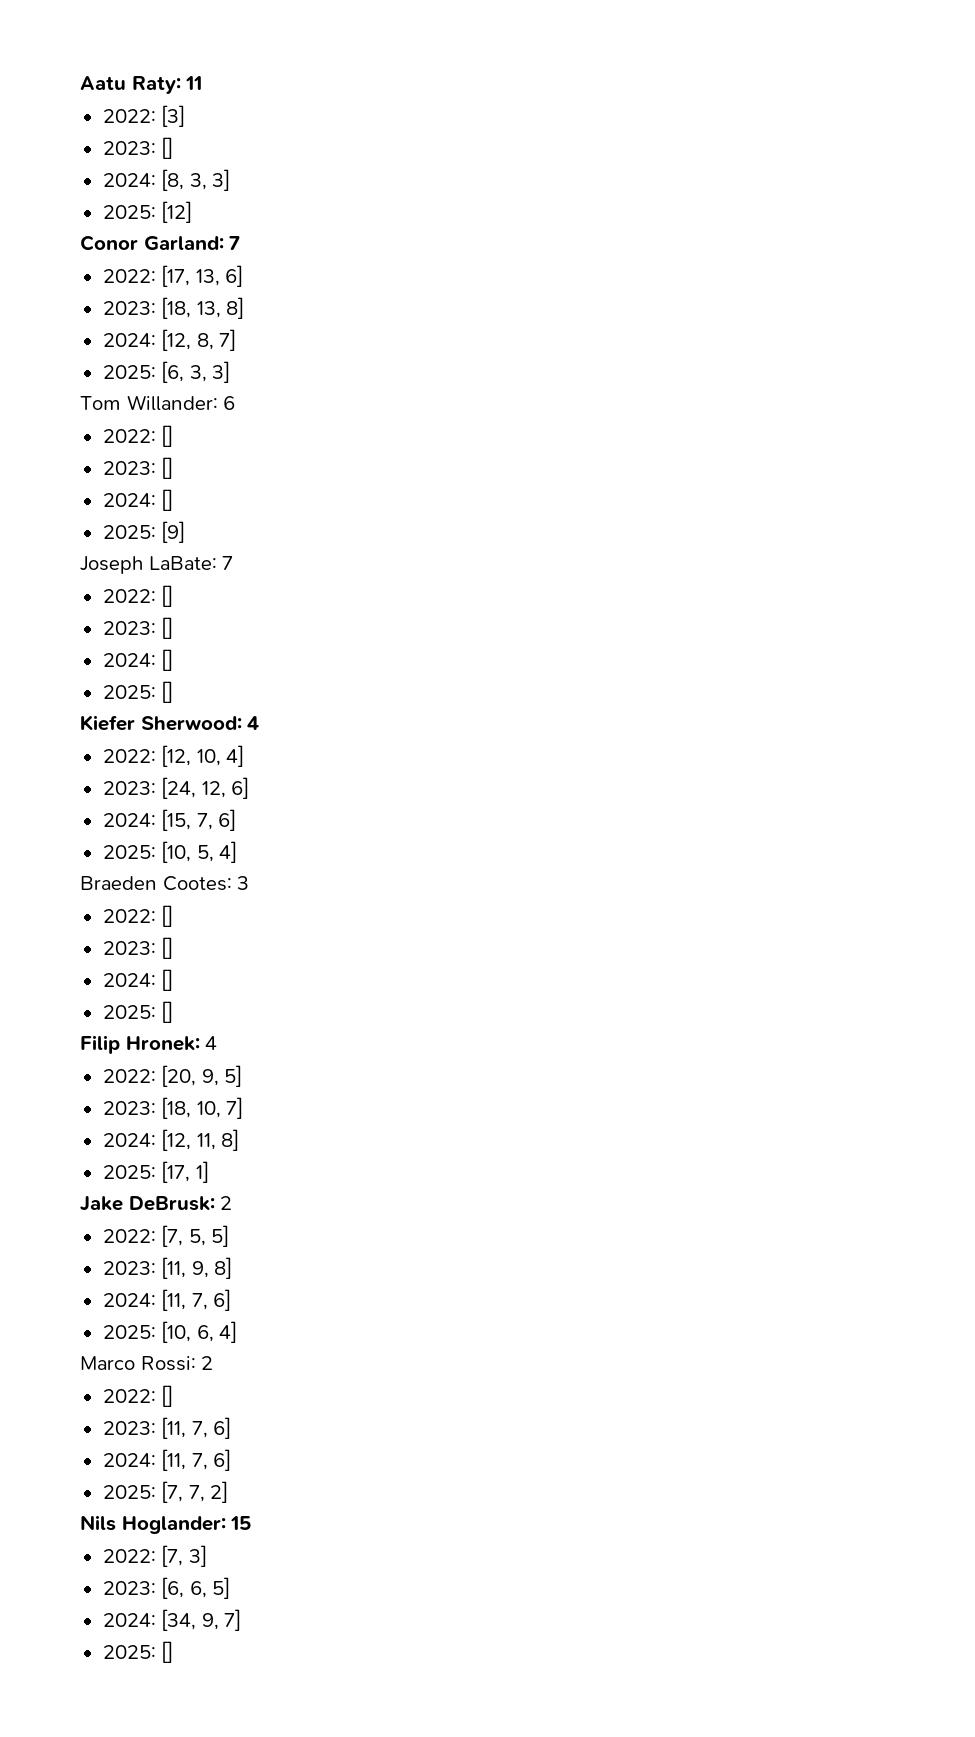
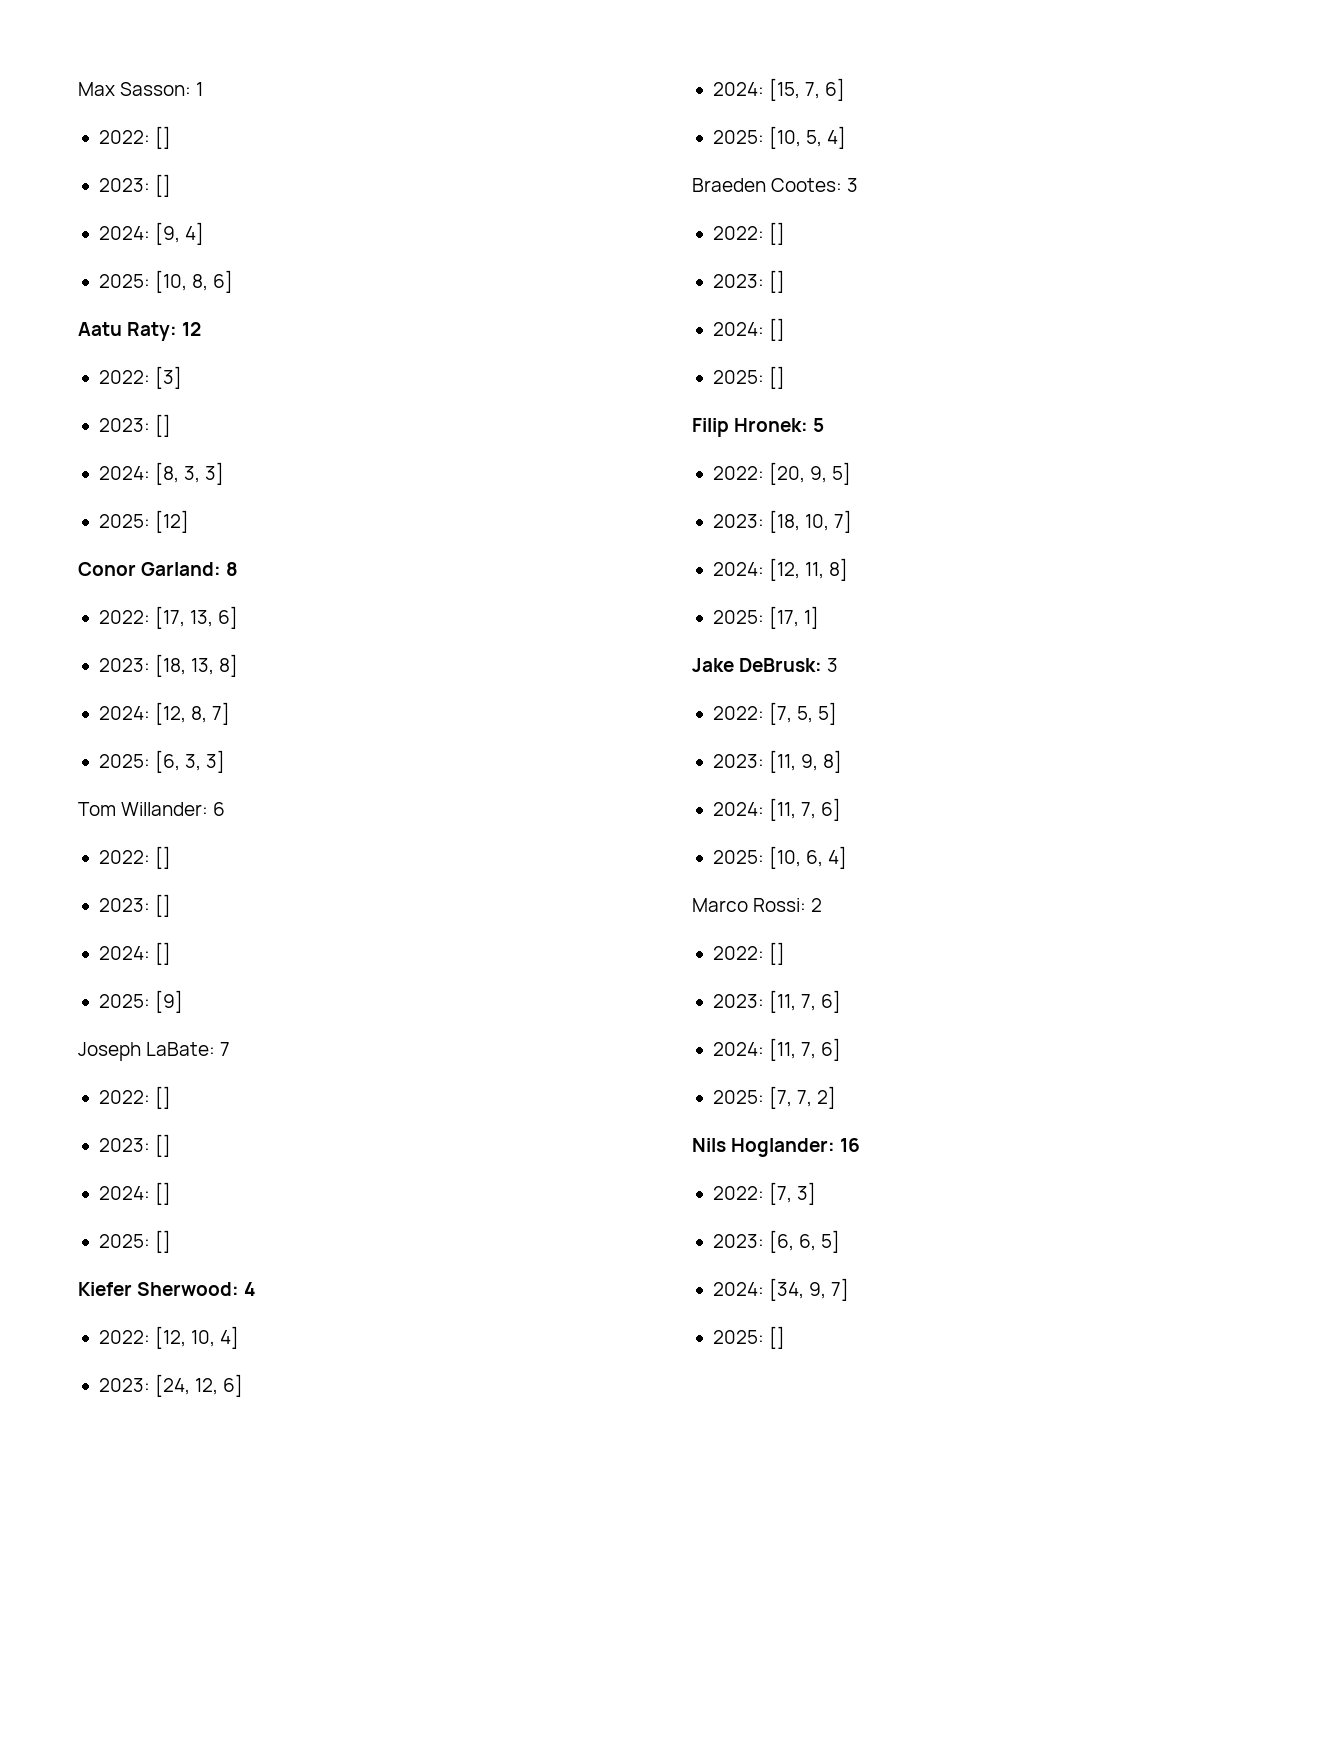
(80, 83) none -> [78,82,204,96] [98,126,172,149] [98,174,172,197] [98,222,205,245] [98,270,234,293] Max Sasson: 1 // 2022: [] // 2023: [] // 2024: [9, 4] // 2025: [10, 8, 6] //
[185,76,203,90] 11 -> [182,322,202,336] 12
[229,236,241,250] 7 -> [226,562,239,576] 8
[205,1036,218,1050] 4 -> [813,418,825,432] 5
[220,1196,233,1210] 2 -> [827,658,839,672] 3
[230,1516,252,1530] 15 -> [840,1138,861,1152] 16

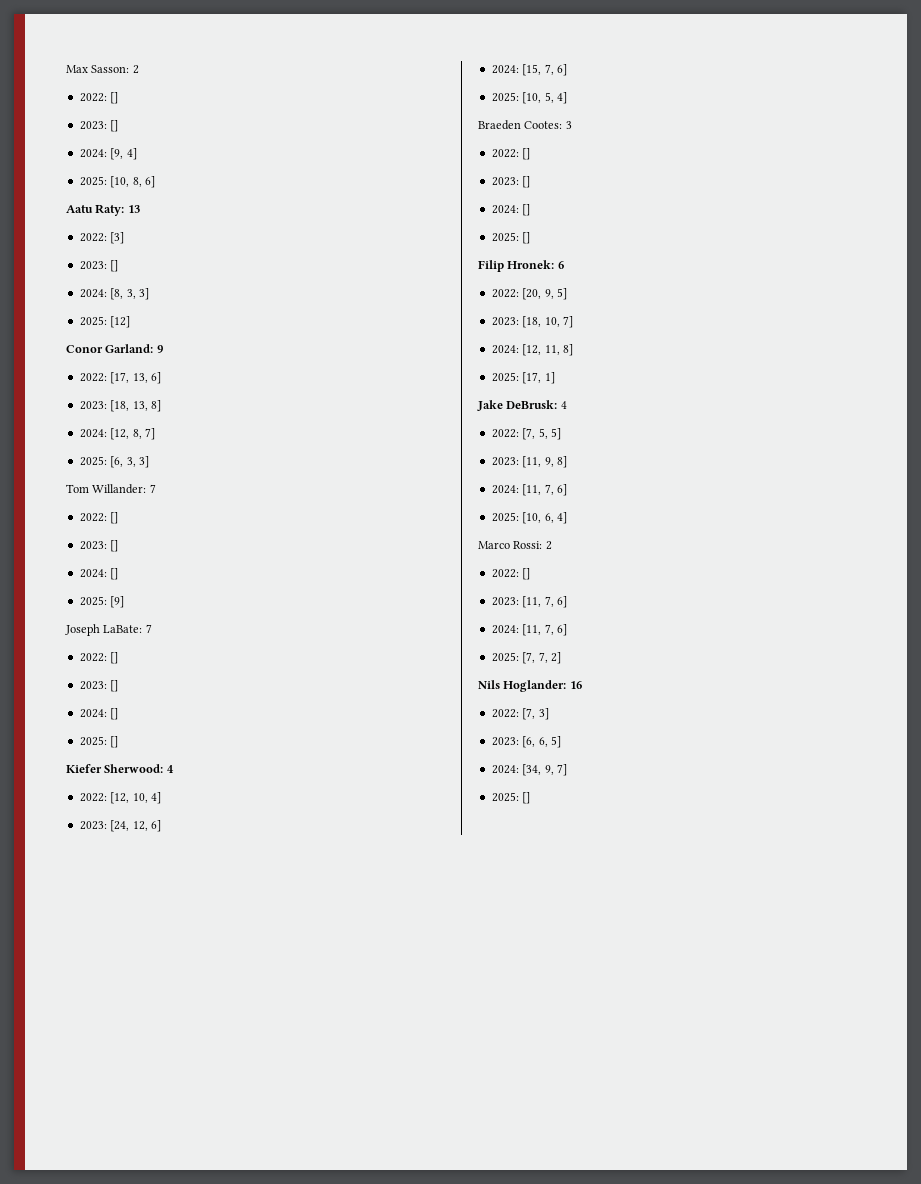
[196,82,204,96] 1 -> [132,65,139,74] 2
[182,322,202,336] 12 -> [127,205,140,213] 13
[226,562,239,576] 8 -> [156,345,163,353] 9
[213,802,226,816] 6 -> [149,484,156,493] 7
[813,418,825,432] 5 -> [557,261,564,269] 6
[827,658,839,672] 3 -> [560,401,567,409] 4

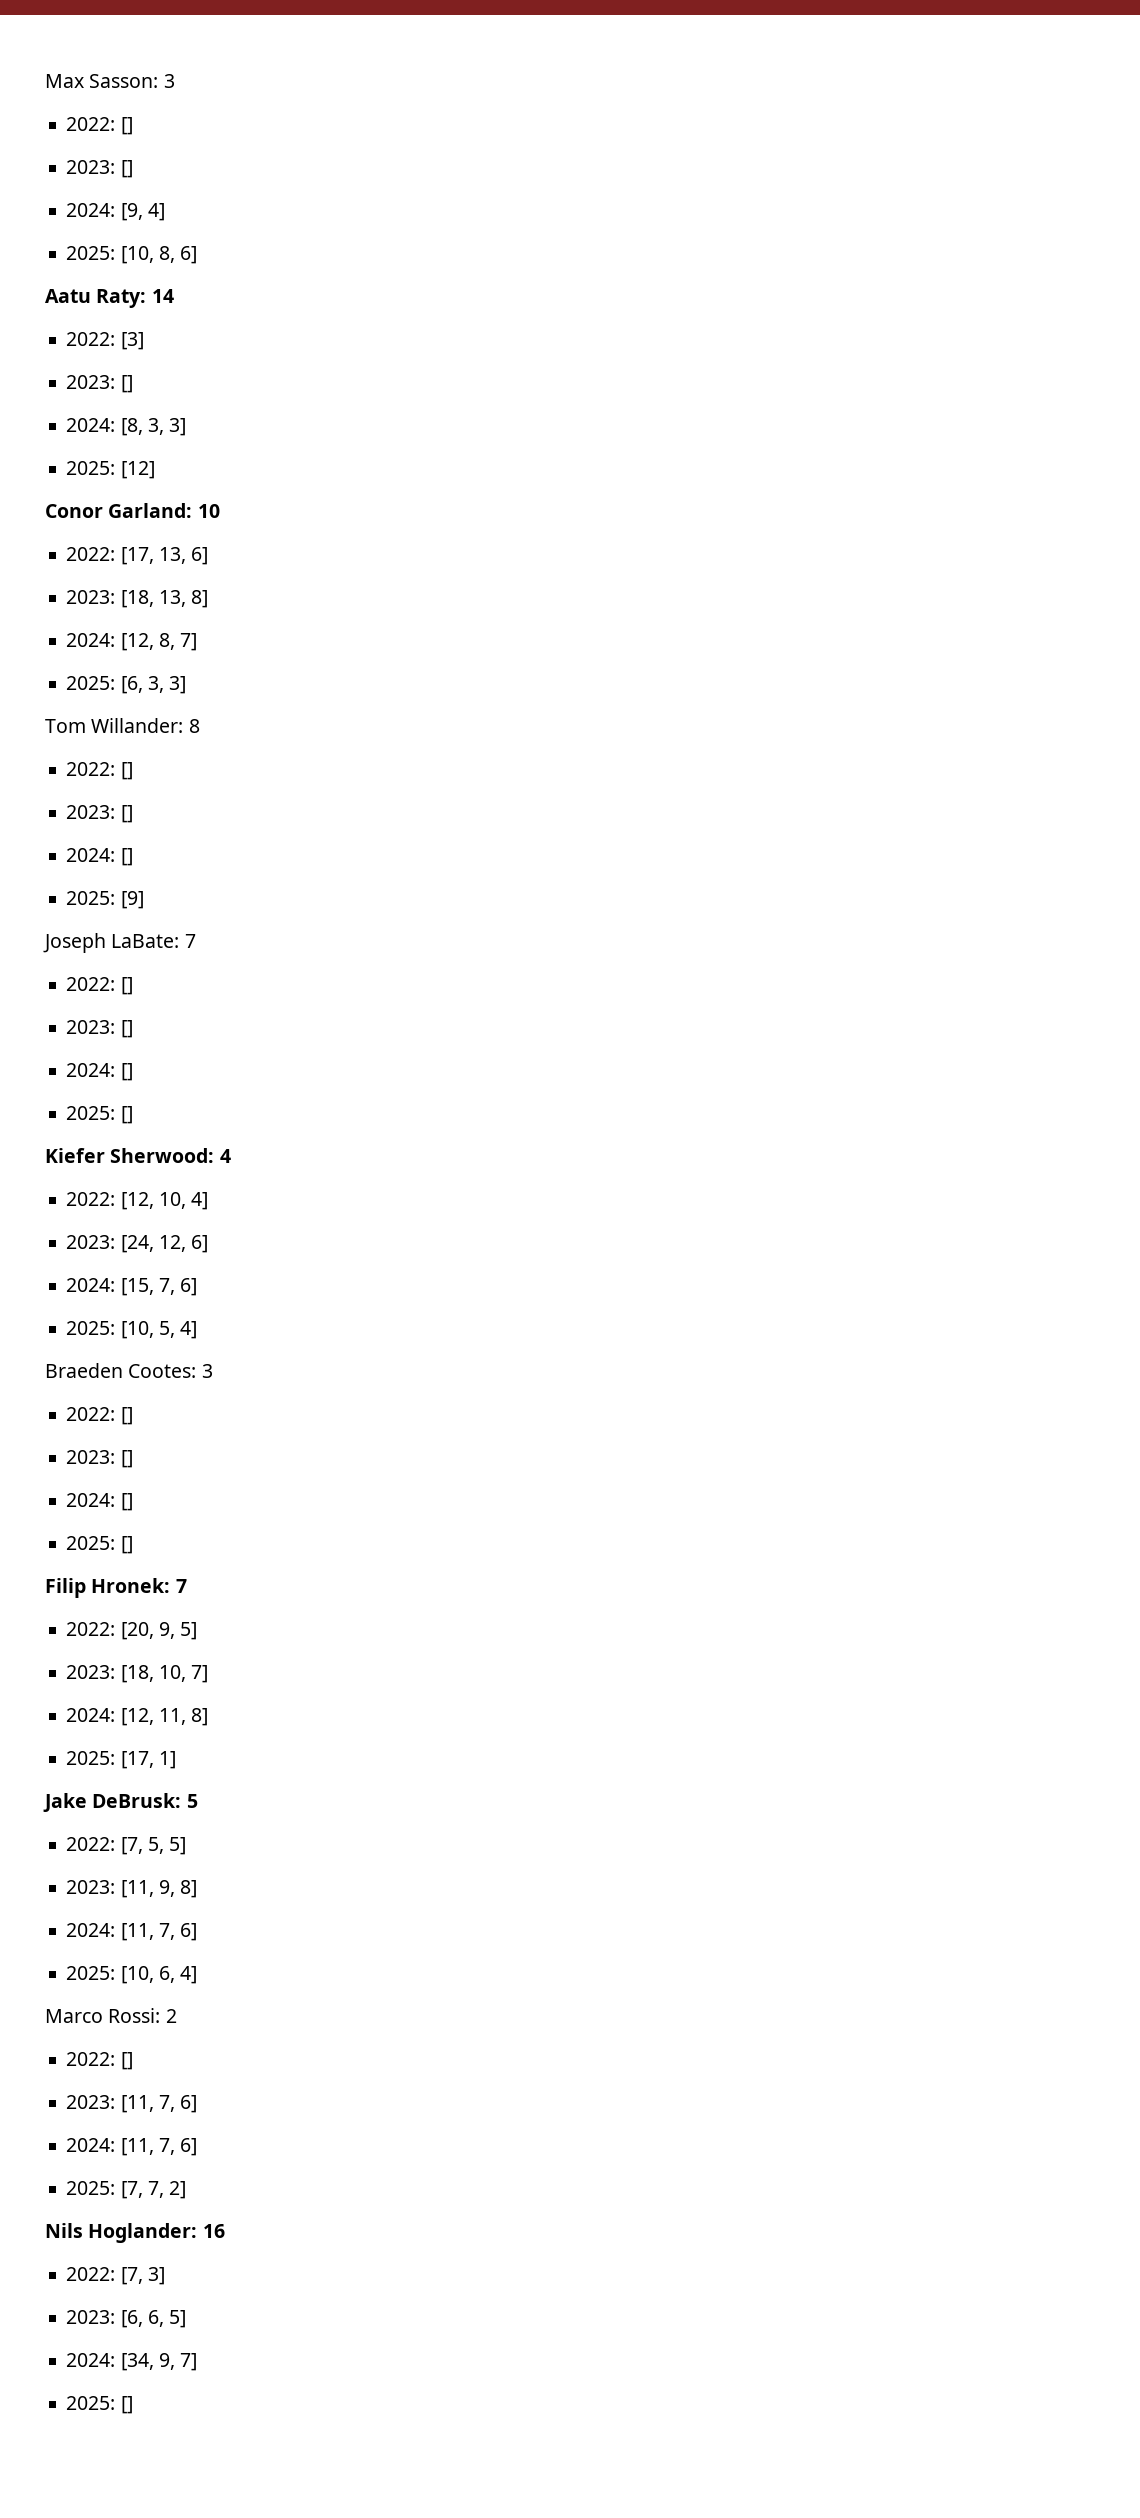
[132,65,139,74] 2 -> [163,74,175,88] 3
[127,205,140,213] 13 -> [151,289,174,303] 14
[156,345,163,353] 9 -> [197,504,220,518] 10
[149,484,156,493] 7 -> [188,719,200,733] 8
[557,261,564,269] 6 -> [175,1579,187,1593] 7
[560,401,567,409] 4 -> [186,1794,198,1808] 5

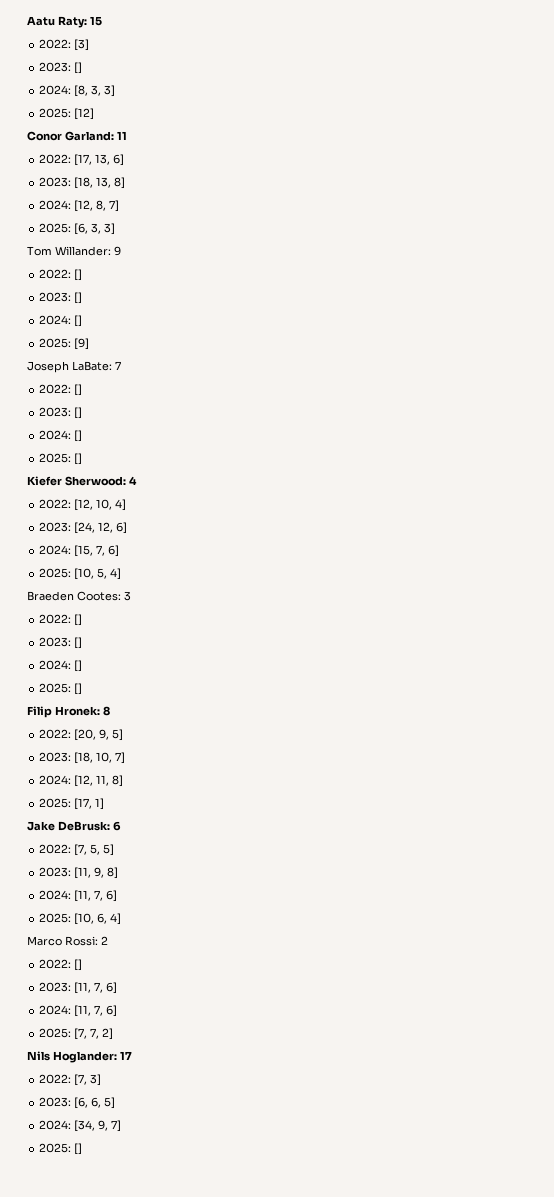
[45,74,175,88] [66,117,133,135] [66,160,133,178] [66,203,165,221] [66,246,198,264] Max Sasson: 3 // 2022: [] // 2023: [] // 2024: [9, 4] // 2025: [10, 8, 6] // -> (27, 21) none
[151,289,174,303] 14 -> [90,16,102,26] 15
[197,504,220,518] 10 -> [117,131,127,140] 11
[188,719,200,733] 8 -> [114,246,121,256] 9
[175,1579,187,1593] 7 -> [103,706,110,716] 8
[186,1794,198,1808] 5 -> [113,821,121,831] 6
[202,2224,225,2238] 16 -> [120,1051,132,1060] 17

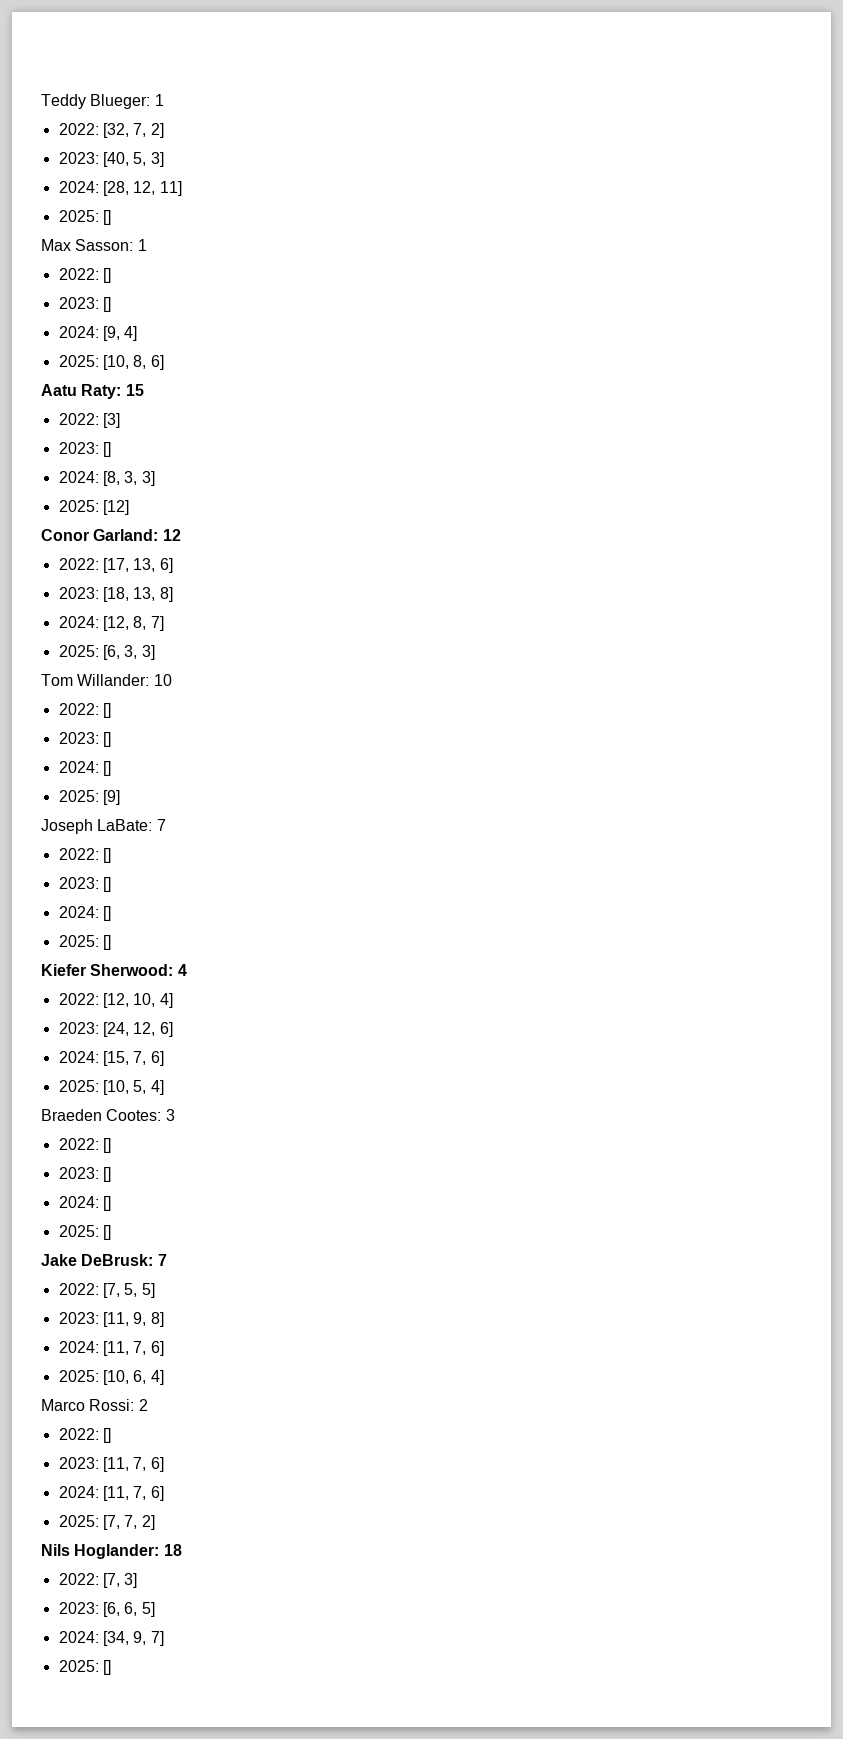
(27, 21) none -> [41,94,164,109] [58,123,164,138] [58,152,164,167] [58,181,182,196] [58,210,111,225] [41,239,147,251] [58,268,111,283] [58,297,111,312] [58,326,138,341] [58,355,164,370] Teddy Blueger: 1 // 2022: [32, 7, 2] // 2023: [40, 5, 3] // 2024: [28, 12, 11] // 2025: [] // Max Sasson: 1 // 2022: [] // 2023: [] // 2024: [9, 4] // 2025: [10, 8, 6] //
[117,131,127,140] 11 -> [162,529,181,541] 12
[114,246,121,256] 9 -> [153,674,172,686] 10
[27,706,110,718] [39,729,124,741] [39,752,126,764] [39,775,124,787] [39,798,105,810] // Filip Hronek: 8 // 2022: [20, 9, 5] // 2023: [18, 10, 7] // 2024: [12, 11, 8] // 2025: [17, 1] -> (111, 1232) none
[113,821,121,831] 6 -> [157,1254,167,1266] 7
[120,1051,132,1060] 17 -> [163,1544,182,1556] 18

